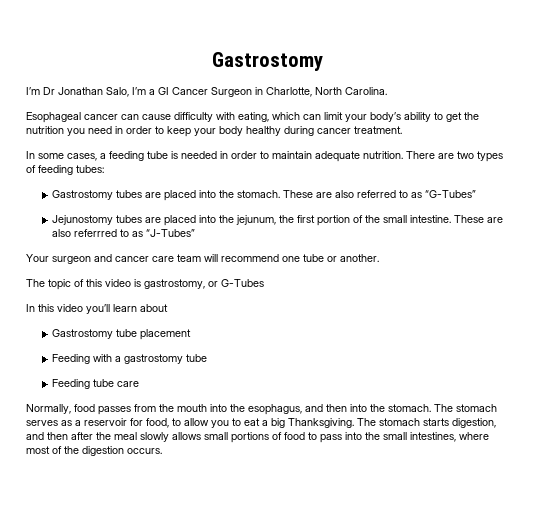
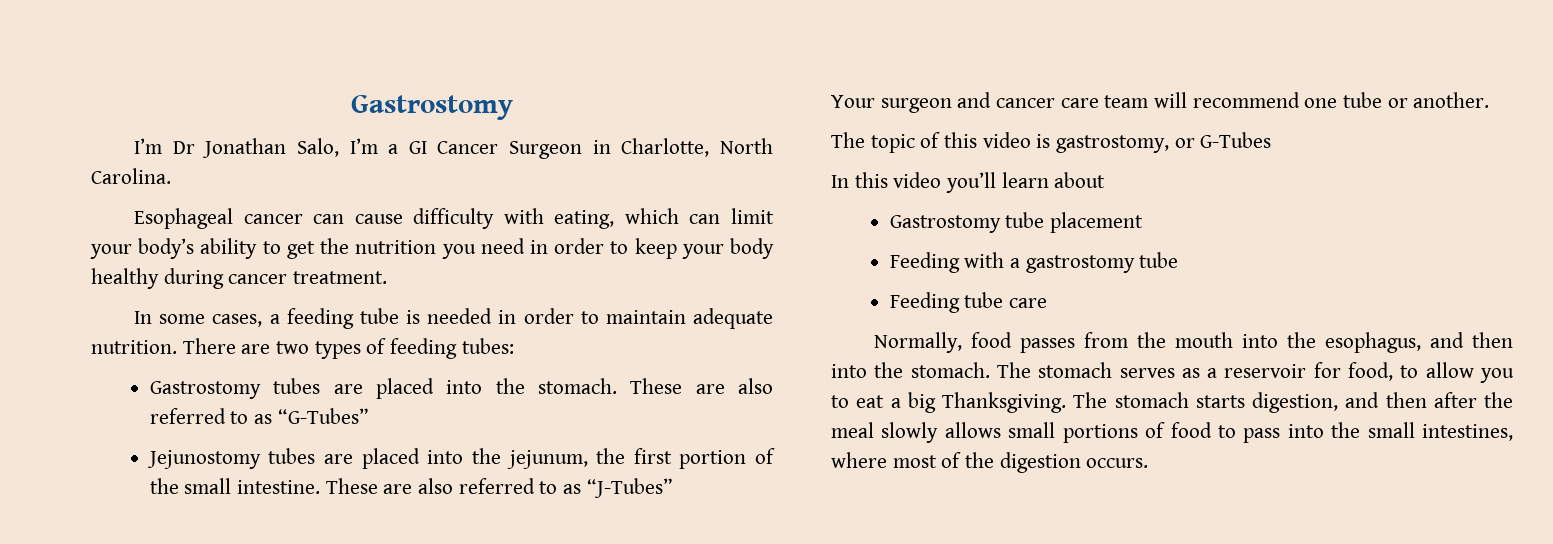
[73,229,117,237] referrred -> [458,478,535,494] referred

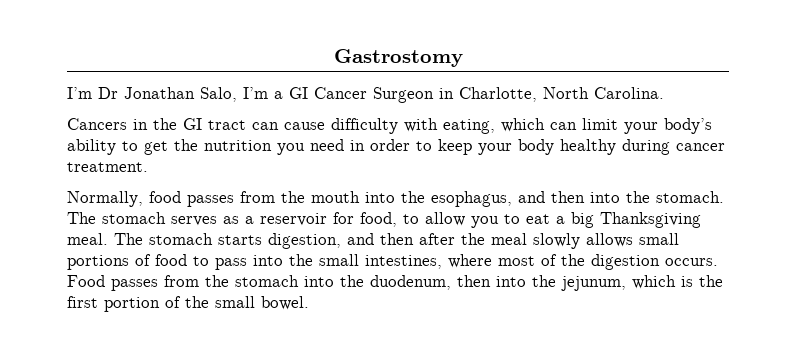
[134,208,303,229] Esophageal cancer -> [67,118,246,130] Cancers in the GI tract
[134,308,774,329] [91,338,514,359] [149,378,773,399] [149,408,369,424] [146,448,775,469] [149,478,673,498] [831,92,1490,113] [831,132,1272,153] [831,172,1106,193] [889,212,1144,233] [889,252,1179,273] [889,292,1048,313] // In some cases, a feeding tube is needed in order to maintain adequate nutrition. There are two types of feeding tubes: // Gastrostomy tubes are placed into the stomach. These are also referred to as “G-Tubes” // Jejunostomy tubes are placed into the jejunum, the first portion of the small intestine. These are also referred to as “J-Tubes” // Your surgeon and cancer care team will recommend one tube or another. // The topic of this video is gastrostomy, or G-Tubes // In this video you’ll learn about // Gastrostomy tube placement // Feeding with a gastrostomy tube // Feeding tube care -> (148, 167) none
[942,392,1066,413] Thanksgiving. -> [600,212,701,228] [67,233,108,245] Thanksgiving meal.
(1149, 463) none -> [67,275,723,291] [67,296,309,312] Food passes from the stomach into the duodenum, then into the jejunum, which is the first portion of the small bowel.

